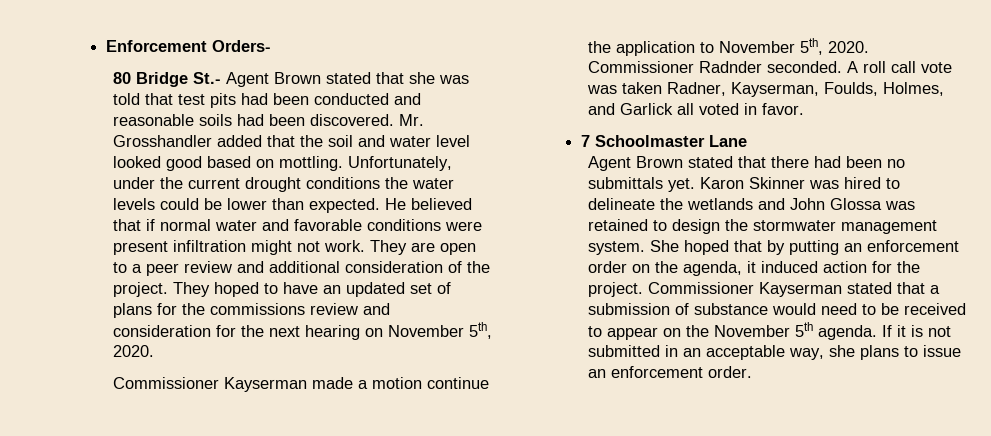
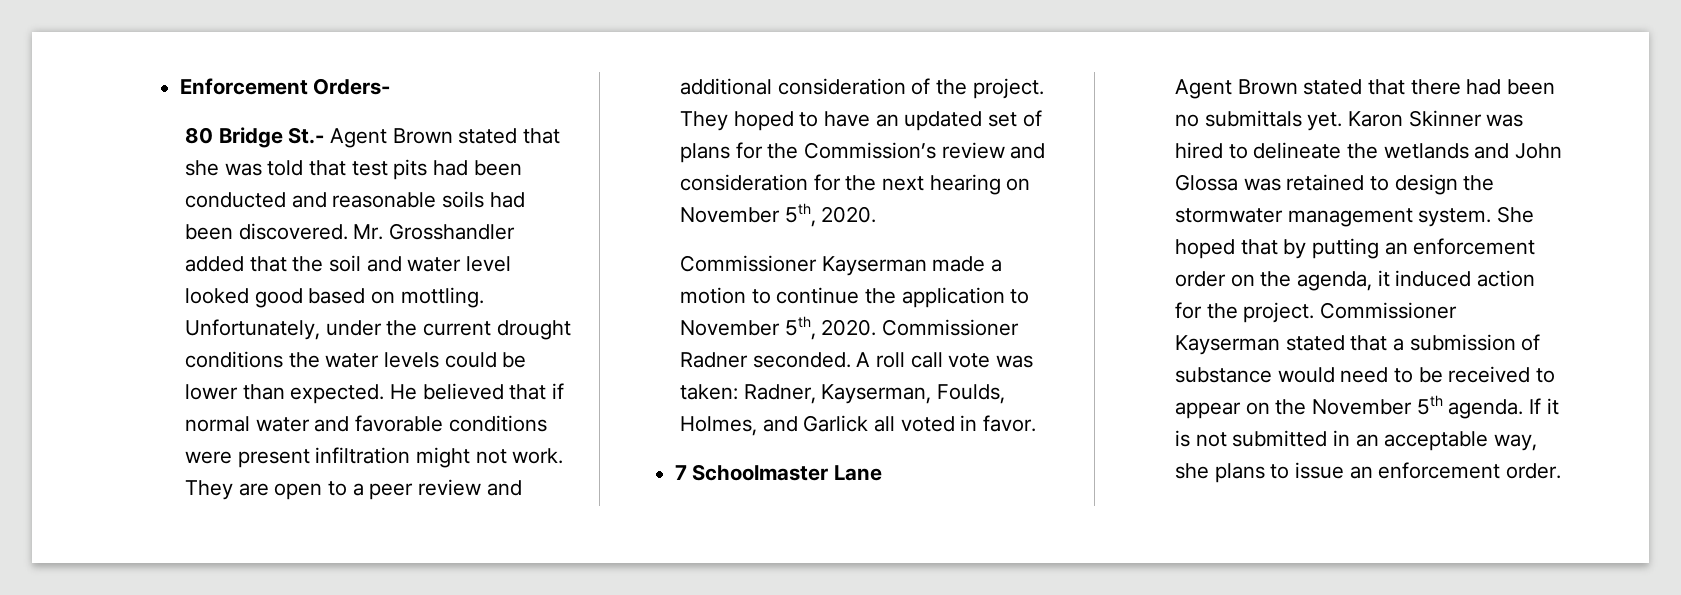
[209,303,305,315] commissions -> [804,142,937,159] Commission’s
(422, 383) none -> [751,289,771,304] to
[698,61,762,73] Radnder -> [680,352,749,368] Radner
[621,82,662,94] taken -> [680,384,739,400] taken:

